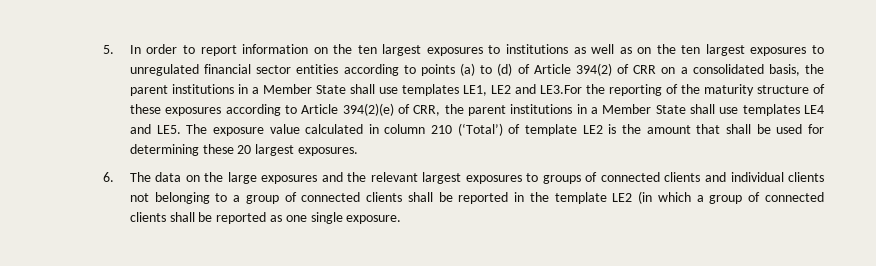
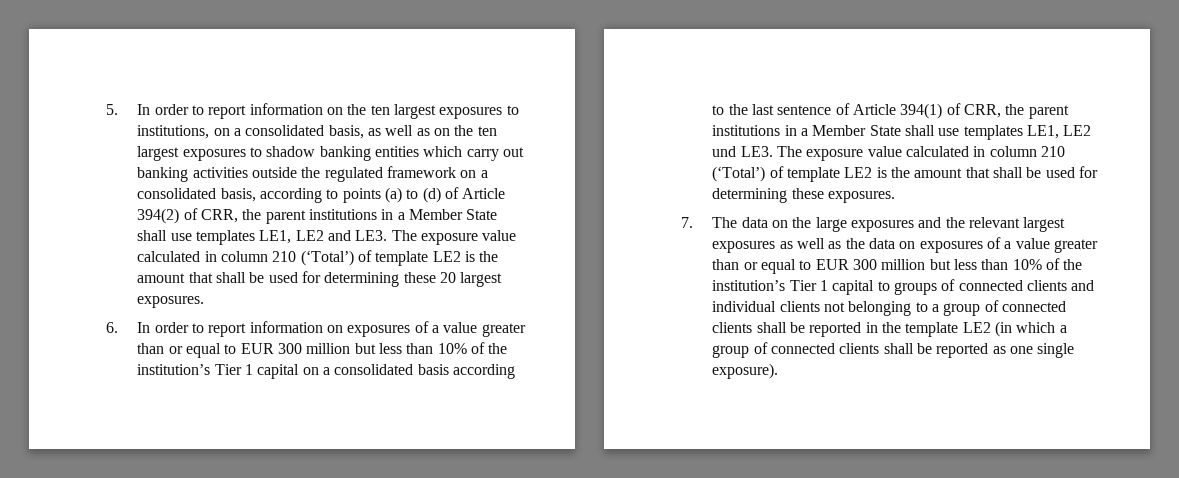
[505,44,568,54] institutions -> [137,125,364,139] institutions, on a consolidated basis,
[129,64,339,76] unregulated financial sector entities -> [266,146,524,161] [137,166,488,182] [137,188,256,202] shadow banking entities which carry out banking activities outside the regulated framework on a consolidated basis,
[633,64,800,76] CRR on a consolidated basis, -> [201,209,239,223] CRR,
[539,84,825,96] [129,103,824,116] [129,124,181,134] LE3.For the reporting of the maturity structure of these exposures according to Article 394(2)(e) of CRR, the parent institutions in a Member State shall use templates LE4 and LE5. -> [355,230,388,241] LE3.
(115, 177) none -> [137,321,526,337] [137,342,508,358] [137,364,515,379] [712,103,1069,119] [712,125,1092,140] [712,146,1065,161] [712,166,1098,182] [712,188,896,203] [680,217,693,228] In order to report information on exposures of a value greater than or equal to EUR 300 million but less than 10% of the institution’s Tier 1 capital on a consolidated basis according to the last sentence of Article 394(1) of CRR, the parent institutions in a Member State shall use templates LE1, LE2 und LE3. The exposure value calculated in column 210 (‘Total’) of template LE2 is the amount that shall be used for determining these exposures. // 7.
(522, 179) none -> [779,237,1098,253] [712,258,1083,274] [712,280,875,295] as well as the data on exposures of a value greater than or equal to EUR 300 million but less than 10% of the institution’s Tier 1 capital
[346,215,402,224] exposure. -> [712,363,779,379] exposure).

